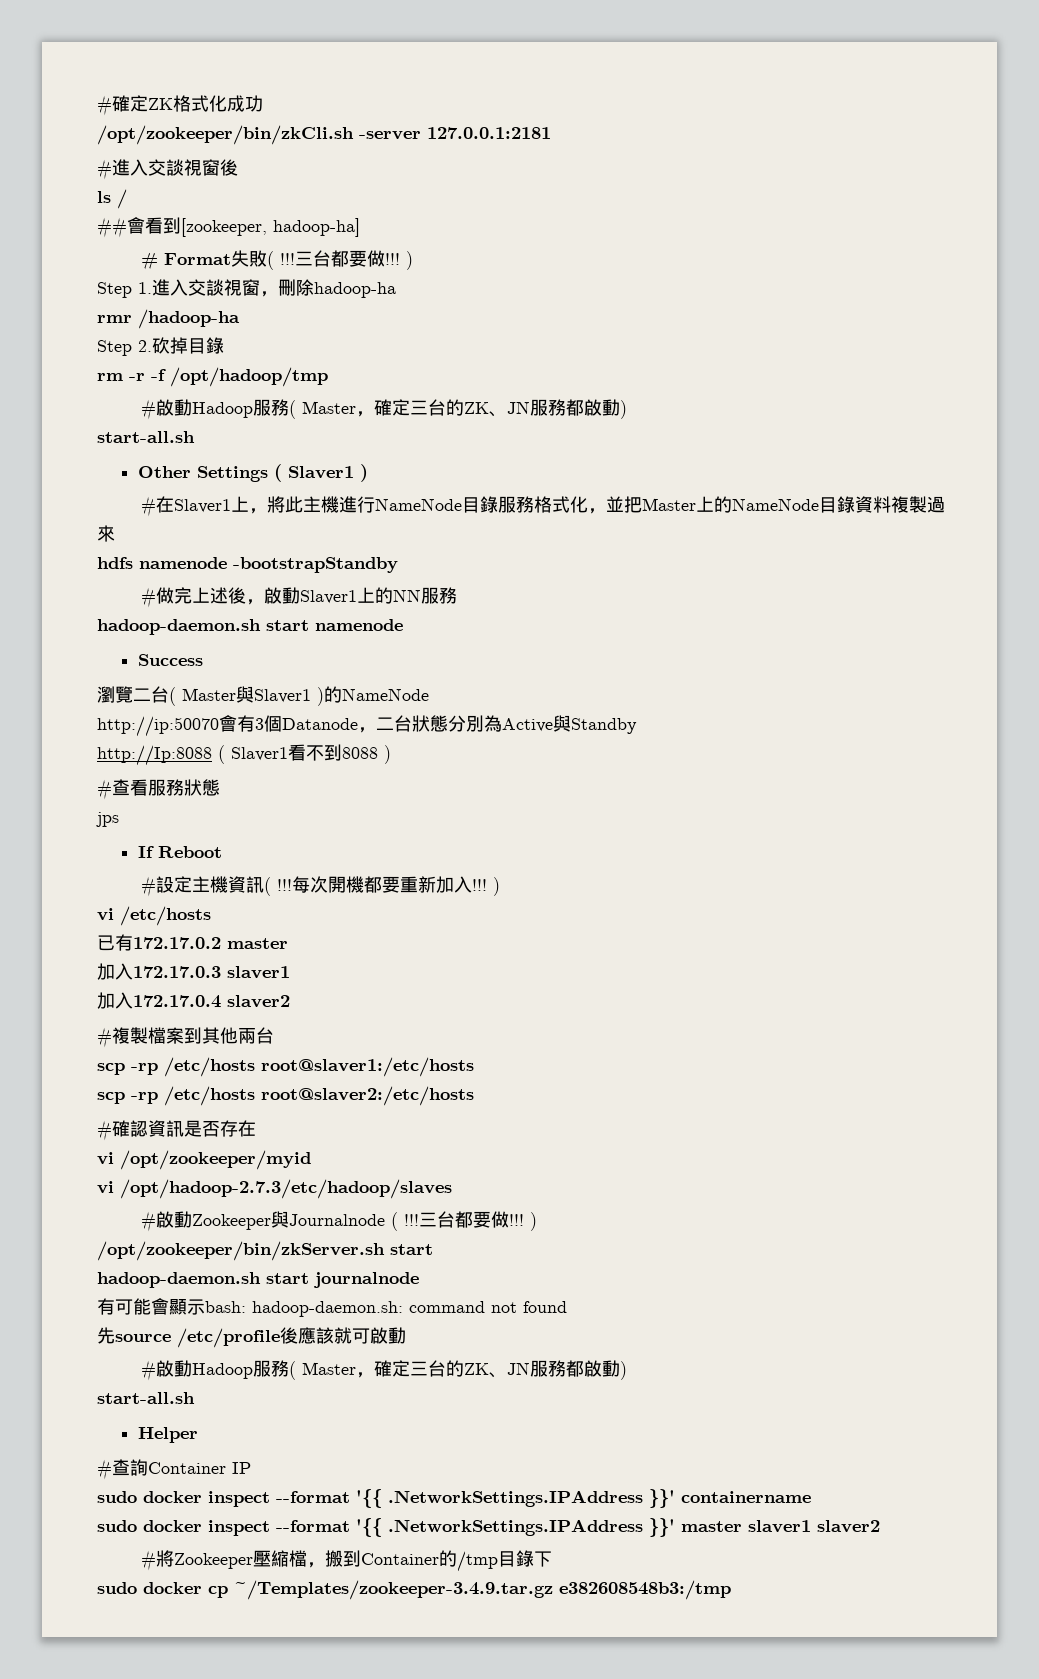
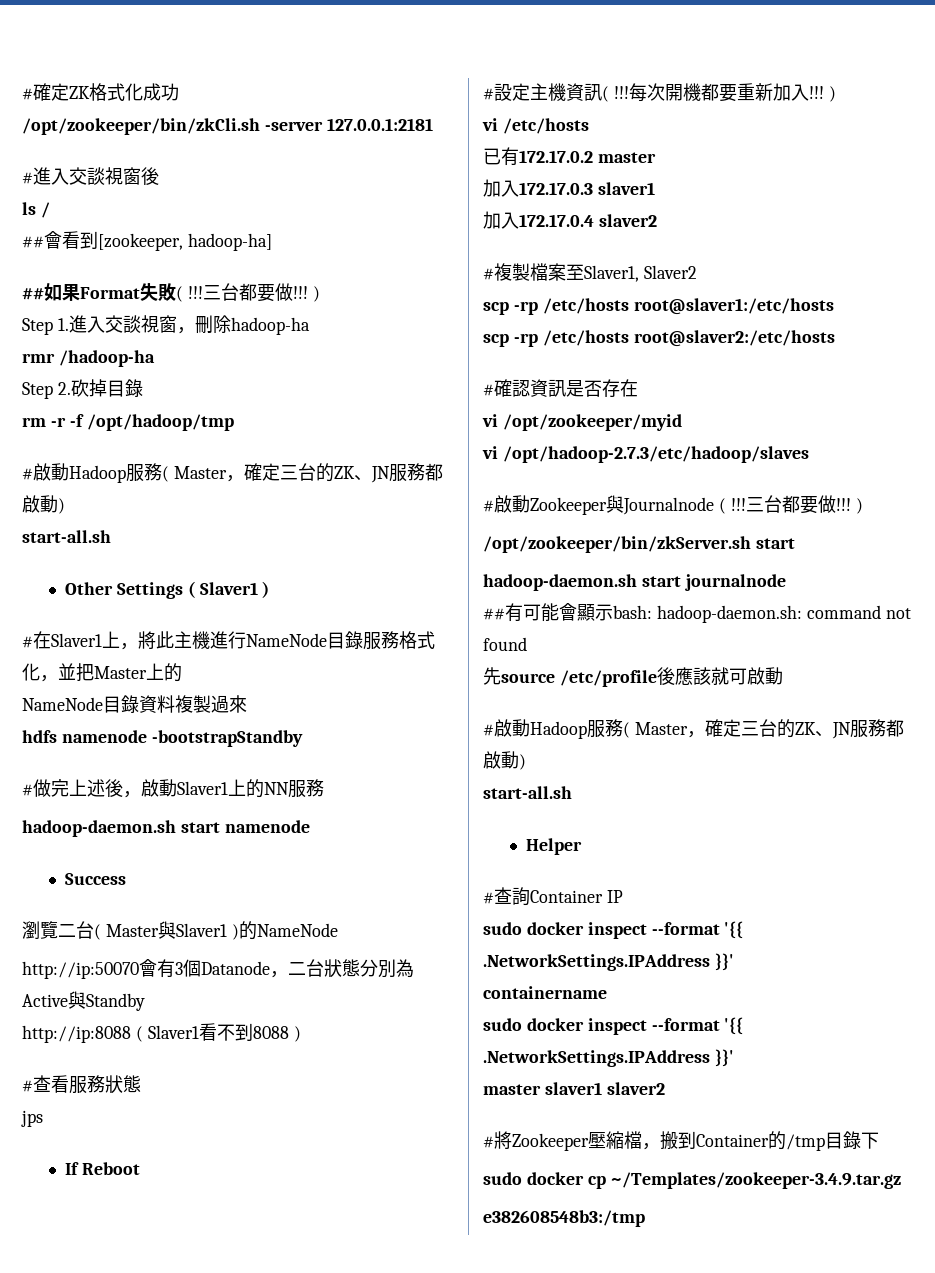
[140,252,158,270] # -> [22,283,80,301] ##如果
(732, 504) none -> (182, 672) //
[97,745,212,766] http://Ip:8088 -> [22,1025,131,1043] http://ip:8088
[184,1027,274,1044] 到其他兩台 -> [566,264,697,282] 至Slaver1, Slaver2
(419, 1280) none -> [483,608,505,620] ##
(675, 1498) none -> (734, 962) //
(675, 1527) none -> (734, 1058) //
(553, 1590) none -> (901, 1180) //

